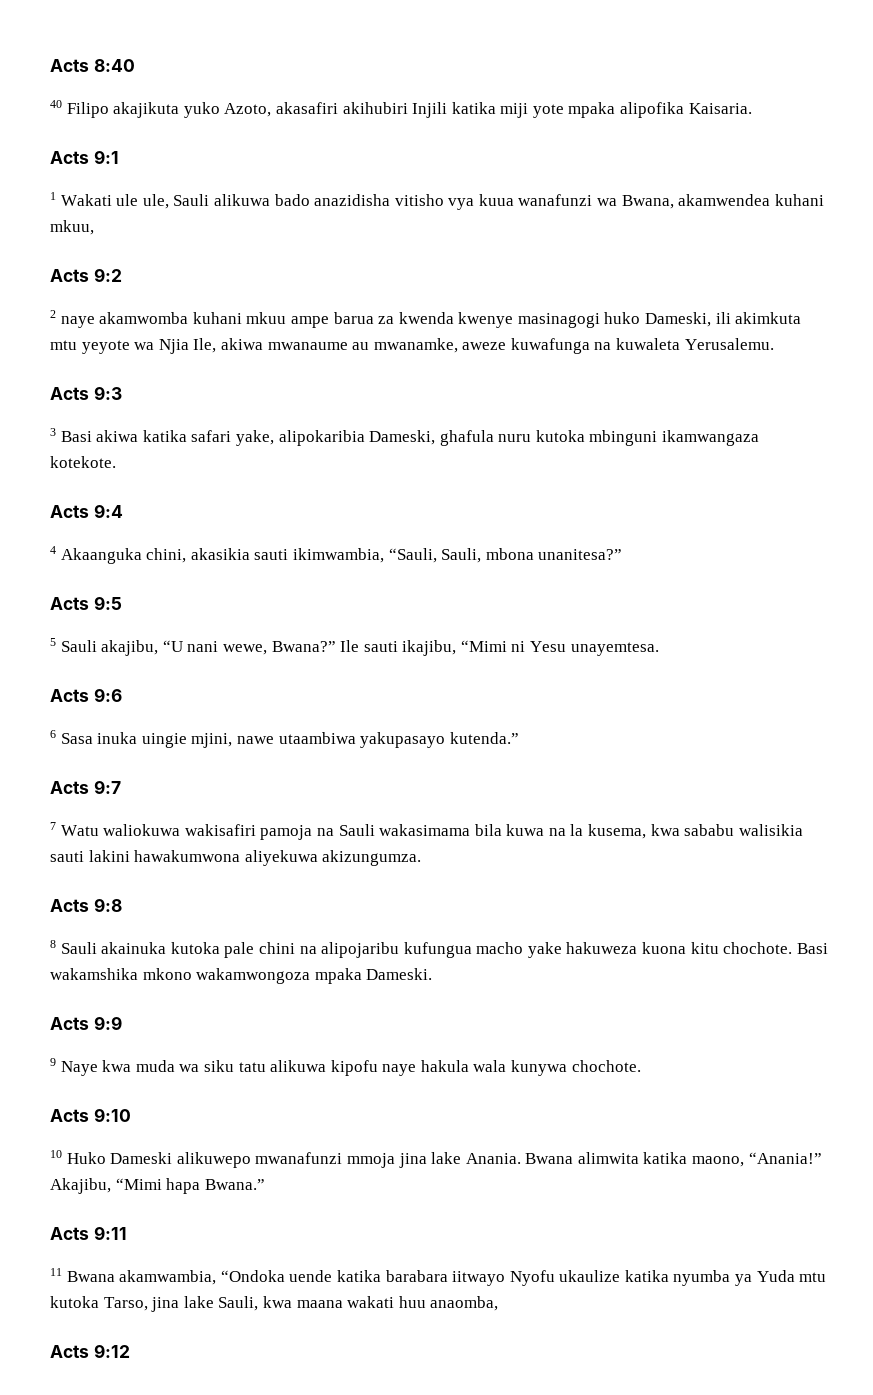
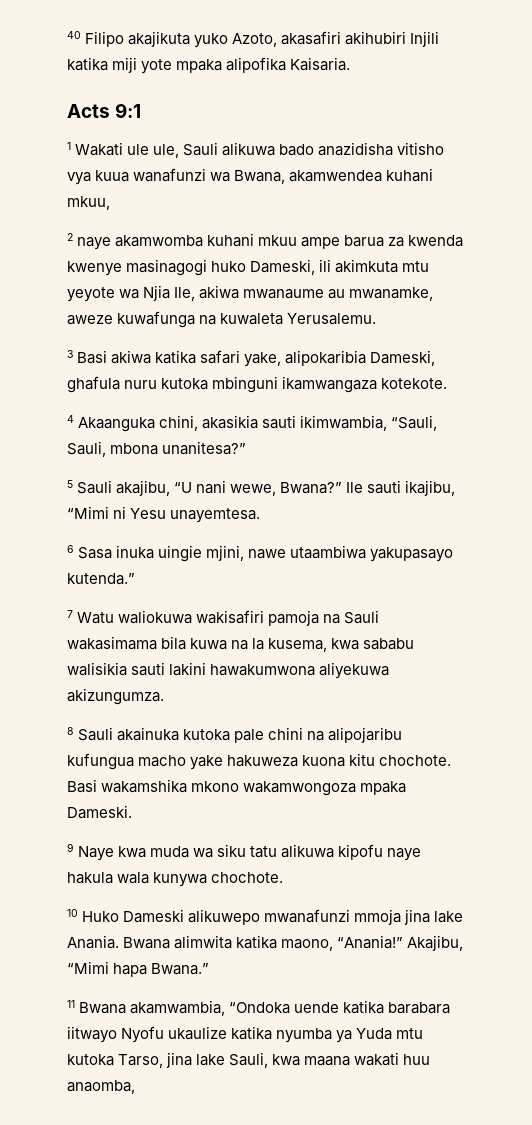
[50,59,135,72] Acts 8:40 // -> (67, 35) none
[50,268,122,282] // Acts 9:2 -> (110, 203) none
[50,386,122,400] // Acts 9:3 -> (377, 319) none
[50,504,123,518] // Acts 9:4 -> (448, 383) none
[50,596,122,610] // Acts 9:5 -> (247, 448) none
[50,688,122,702] // Acts 9:6 -> (261, 515) none
[50,780,121,794] // Acts 9:7 -> (135, 579) none
[50,898,122,912] // Acts 9:8 -> (164, 696) none
[50,1016,122,1030] // Acts 9:9 -> (132, 812) none
[50,1108,131,1122] // Acts 9:10 -> (284, 877) none
[50,1226,127,1240] // Acts 9:11 -> (210, 969) none
[50,1344,130,1358] // Acts 9:12 -> (135, 1087) none

